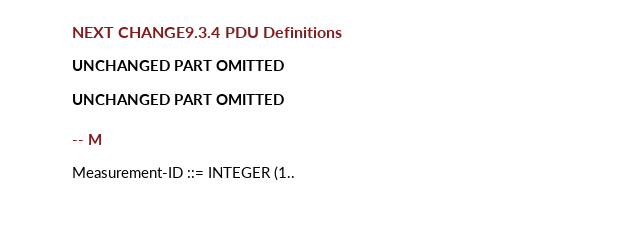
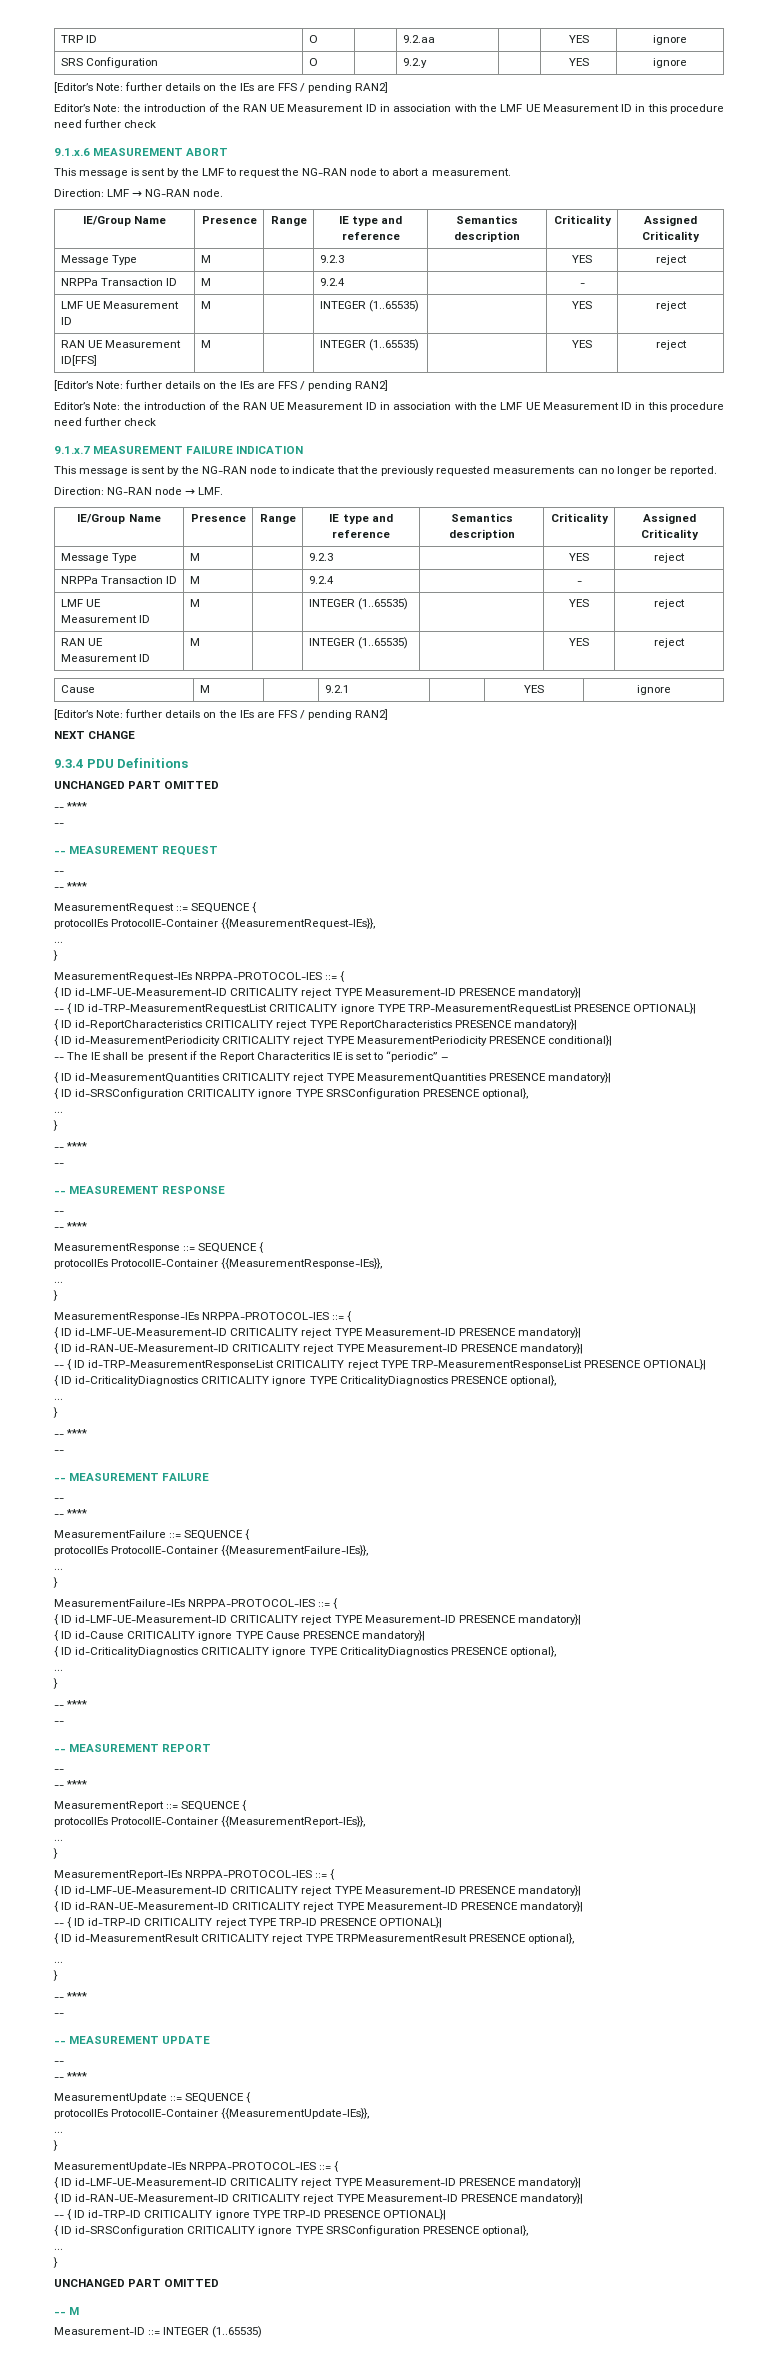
[72,27,221,38] NEXT CHANGE9.3.4 -> [60,35,97,43] [308,35,318,43] [402,35,435,43] [568,35,589,43] [653,35,687,45] [60,57,158,68] [308,58,318,66] [402,58,427,68] [568,58,589,66] [653,58,687,68] [54,82,389,93] [54,103,724,114] [54,119,157,128] [54,148,229,156] [54,168,511,178] [54,189,224,197] [82,216,167,226] [201,216,257,224] [270,216,307,226] [338,216,403,226] [341,232,400,240] [456,215,518,224] [454,231,520,242] [553,215,612,226] [644,215,697,226] [642,231,700,242] [60,255,137,265] [200,255,211,263] [319,255,344,263] [572,255,592,263] [655,255,687,265] [60,278,177,286] [200,278,211,286] [319,278,345,286] [579,283,585,286] [60,301,179,309] [60,317,72,325] [200,301,211,309] [319,300,419,312] [572,301,592,309] [655,301,687,311] [60,340,181,348] [60,355,97,366] [200,340,211,348] [319,339,419,351] [572,340,592,348] [655,340,687,350] [54,380,389,391] [54,401,724,412] [54,417,157,426] [54,446,304,454] [54,466,717,476] [54,487,224,495] [77,514,161,524] [190,514,246,522] [259,514,296,524] [329,514,393,524] [332,530,390,538] [450,513,513,522] [448,529,515,540] [550,513,609,524] [642,513,696,524] [640,529,699,540] [60,553,137,563] [189,553,200,561] [308,553,333,561] [569,553,589,561] [654,553,685,563] [60,576,177,584] [189,576,200,584] [308,576,334,584] [576,581,582,584] [60,599,101,607] [60,615,150,623] [189,599,200,607] [308,598,408,610] [569,599,589,607] [654,599,685,609] [60,638,103,646] [60,654,150,662] [189,638,200,646] [308,637,408,649] [569,638,589,646] [654,638,685,648] [60,685,95,693] [199,685,210,693] [324,685,349,693] [524,685,544,693] [636,685,671,695] [54,709,389,720] [54,731,136,739] [54,759,83,768] TRP ID | O | | 9.2.aa | | YES | ignore // SRS Configuration | O | | 9.2.y | | YES | ignore // [Editor’s Note: further details on the IEs are FFS / pending RAN2] // Editor’s Note: the introduction of the RAN UE Measurement ID in association with the LMF UE Measurement ID in this procedure need further check // 9.1.x.6 MEASUREMENT ABORT // This message is sent by the LMF to request the NG-RAN node to abort a measurement. // Direction: LMF → NG-RAN node. // IE/Group Name | Presence | Range | IE type and reference | Semantics description | Criticality | Assigned Criticality // Message Type | M | | 9.2.3 | | YES | reject // NRPPa Transaction ID | M | | 9.2.4 | | - | // LMF UE Measurement ID | M | | INTEGER (1..65535) | | YES | reject // RAN UE Measurement ID[FFS] | M | | INTEGER (1..65535) | | YES | reject // [Editor’s Note: further details on the IEs are FFS / pending RAN2] // Editor’s Note: the introduction of the RAN UE Measurement ID in association with the LMF UE Measurement ID in this procedure need further check // 9.1.x.7 MEASUREMENT FAILURE INDICATION // This message is sent by the NG-RAN node to indicate that the previously requested measurements can no longer be reported. // Direction: NG-RAN node → LMF. // IE/Group Name | Presence | Range | IE type and reference | Semantics description | Criticality | Assigned Criticality // Message Type | M | | 9.2.3 | | YES | reject // NRPPa Transaction ID | M | | 9.2.4 | | - | // LMF UE Measurement ID | M | | INTEGER (1..65535) | | YES | reject // RAN UE Measurement ID | M | | INTEGER (1..65535) | | YES | reject // Cause | M | | 9.2.1 | | YES | ignore // [Editor’s Note: further details on the IEs are FFS / pending RAN2] // NEXT CHANGE // 9.3.4
(284, 65) none -> [54,802,88,810] [54,823,64,826] [54,846,219,856] [54,871,64,874] [54,882,88,890] [54,902,258,913] [54,918,376,929] [54,941,63,943] [53,950,58,961] [54,971,346,982] [54,987,581,998] [54,1003,696,1014] [54,1019,577,1030] [54,1035,612,1046] [54,1051,449,1062] [54,1072,611,1083] [54,1088,528,1099] [54,1111,63,1113] [53,1120,58,1131] [54,1142,88,1150] [54,1163,64,1166] [54,1186,226,1194] [54,1211,64,1214] [54,1222,88,1230] [54,1242,265,1253] [54,1258,383,1269] [54,1281,63,1283] [53,1290,58,1301] [54,1311,353,1322] [54,1327,581,1338] [54,1343,583,1354] [54,1359,706,1370] [54,1375,556,1386] [54,1398,63,1400] [53,1407,58,1418] [54,1429,88,1437] [54,1450,64,1453] [54,1473,210,1481] [54,1498,64,1501] [54,1509,88,1517] [54,1529,251,1540] [54,1545,369,1556] [54,1568,63,1570] [53,1577,58,1588] [54,1598,339,1609] [54,1614,581,1625] [54,1630,425,1641] [54,1646,556,1657] [54,1669,63,1671] [53,1678,58,1689] [54,1700,88,1708] [54,1721,64,1724] [54,1744,212,1752] [54,1769,64,1772] [54,1780,88,1788] [54,1800,248,1811] [54,1816,366,1827] [54,1839,63,1841] [53,1848,58,1859] [54,1869,336,1880] [54,1885,581,1896] [54,1901,583,1912] [54,1917,442,1928] [54,1933,574,1944] [54,1961,63,1963] [53,1970,58,1981] [54,1992,88,2000] [54,2013,64,2016] [54,2036,211,2044] [54,2061,64,2064] [54,2072,88,2080] [54,2092,252,2103] [54,2108,370,2119] [54,2131,63,2133] [53,2140,58,2151] [54,2161,340,2172] [54,2177,581,2188] [54,2193,583,2204] [54,2209,446,2220] [54,2225,528,2236] [54,2248,63,2250] [53,2257,58,2268] // -- **** // -- // -- MEASUREMENT REQUEST // -- // -- **** // MeasurementRequest ::= SEQUENCE { // protocolIEs ProtocolIE-Container {{MeasurementRequest-IEs}}, // ... // } // MeasurementRequest-IEs NRPPA-PROTOCOL-IES ::= { // { ID id-LMF-UE-Measurement-ID CRITICALITY reject TYPE Measurement-ID PRESENCE mandatory}| // -- { ID id-TRP-MeasurementRequestList CRITICALITY ignore TYPE TRP-MeasurementRequestList PRESENCE OPTIONAL}| // { ID id-ReportCharacteristics CRITICALITY reject TYPE ReportCharacteristics PRESENCE mandatory}| // { ID id-MeasurementPeriodicity CRITICALITY reject TYPE MeasurementPeriodicity PRESENCE conditional}| // -- The IE shall be present if the Report Characteritics IE is set to “periodic” – // { ID id-MeasurementQuantities CRITICALITY reject TYPE MeasurementQuantities PRESENCE mandatory}| // { ID id-SRSConfiguration CRITICALITY ignore TYPE SRSConfiguration PRESENCE optional}, // ... // } // -- **** // -- // -- MEASUREMENT RESPONSE // -- // -- **** // MeasurementResponse ::= SEQUENCE { // protocolIEs ProtocolIE-Container {{MeasurementResponse-IEs}}, // ... // } // MeasurementResponse-IEs NRPPA-PROTOCOL-IES ::= { // { ID id-LMF-UE-Measurement-ID CRITICALITY reject TYPE Measurement-ID PRESENCE mandatory}| // { ID id-RAN-UE-Measurement-ID CRITICALITY reject TYPE Measurement-ID PRESENCE mandatory}| // -- { ID id-TRP-MeasurementResponseList CRITICALITY reject TYPE TRP-MeasurementResponseList PRESENCE OPTIONAL}| // { ID id-CriticalityDiagnostics CRITICALITY ignore TYPE CriticalityDiagnostics PRESENCE optional}, // ... // } // -- **** // -- // -- MEASUREMENT FAILURE // -- // -- **** // MeasurementFailure ::= SEQUENCE { // protocolIEs ProtocolIE-Container {{MeasurementFailure-IEs}}, // ... // } // MeasurementFailure-IEs NRPPA-PROTOCOL-IES ::= { // { ID id-LMF-UE-Measurement-ID CRITICALITY reject TYPE Measurement-ID PRESENCE mandatory}| // { ID id-Cause CRITICALITY ignore TYPE Cause PRESENCE mandatory}| // { ID id-CriticalityDiagnostics CRITICALITY ignore TYPE CriticalityDiagnostics PRESENCE optional}, // ... // } // -- **** // -- // -- MEASUREMENT REPORT // -- // -- **** // MeasurementReport ::= SEQUENCE { // protocolIEs ProtocolIE-Container {{MeasurementReport-IEs}}, // ... // } // MeasurementReport-IEs NRPPA-PROTOCOL-IES ::= { // { ID id-LMF-UE-Measurement-ID CRITICALITY reject TYPE Measurement-ID PRESENCE mandatory}| // { ID id-RAN-UE-Measurement-ID CRITICALITY reject TYPE Measurement-ID PRESENCE mandatory}| // -- { ID id-TRP-ID CRITICALITY reject TYPE TRP-ID PRESENCE OPTIONAL}| // { ID id-MeasurementResult CRITICALITY reject TYPE TRPMeasurementResult PRESENCE optional}, // ... // } // -- **** // -- // -- MEASUREMENT UPDATE // -- // -- **** // MeasurementUpdate ::= SEQUENCE { // protocolIEs ProtocolIE-Container {{MeasurementUpdate-IEs}}, // ... // } // MeasurementUpdate-IEs NRPPA-PROTOCOL-IES ::= { // { ID id-LMF-UE-Measurement-ID CRITICALITY reject TYPE Measurement-ID PRESENCE mandatory}| // { ID id-RAN-UE-Measurement-ID CRITICALITY reject TYPE Measurement-ID PRESENCE mandatory}| // -- { ID id-TRP-ID CRITICALITY ignore TYPE TRP-ID PRESENCE OPTIONAL}| // { ID id-SRSConfiguration CRITICALITY ignore TYPE SRSConfiguration PRESENCE optional}, // ... // }
[274,166,295,181] (1.. -> [212,2326,263,2338] (1..65535)

